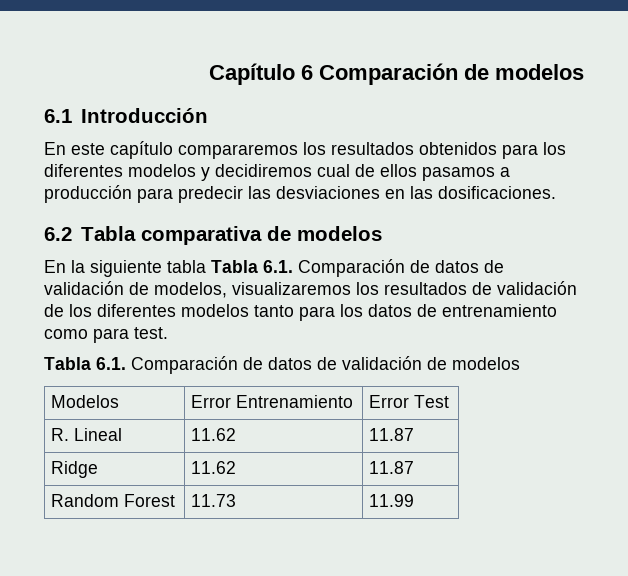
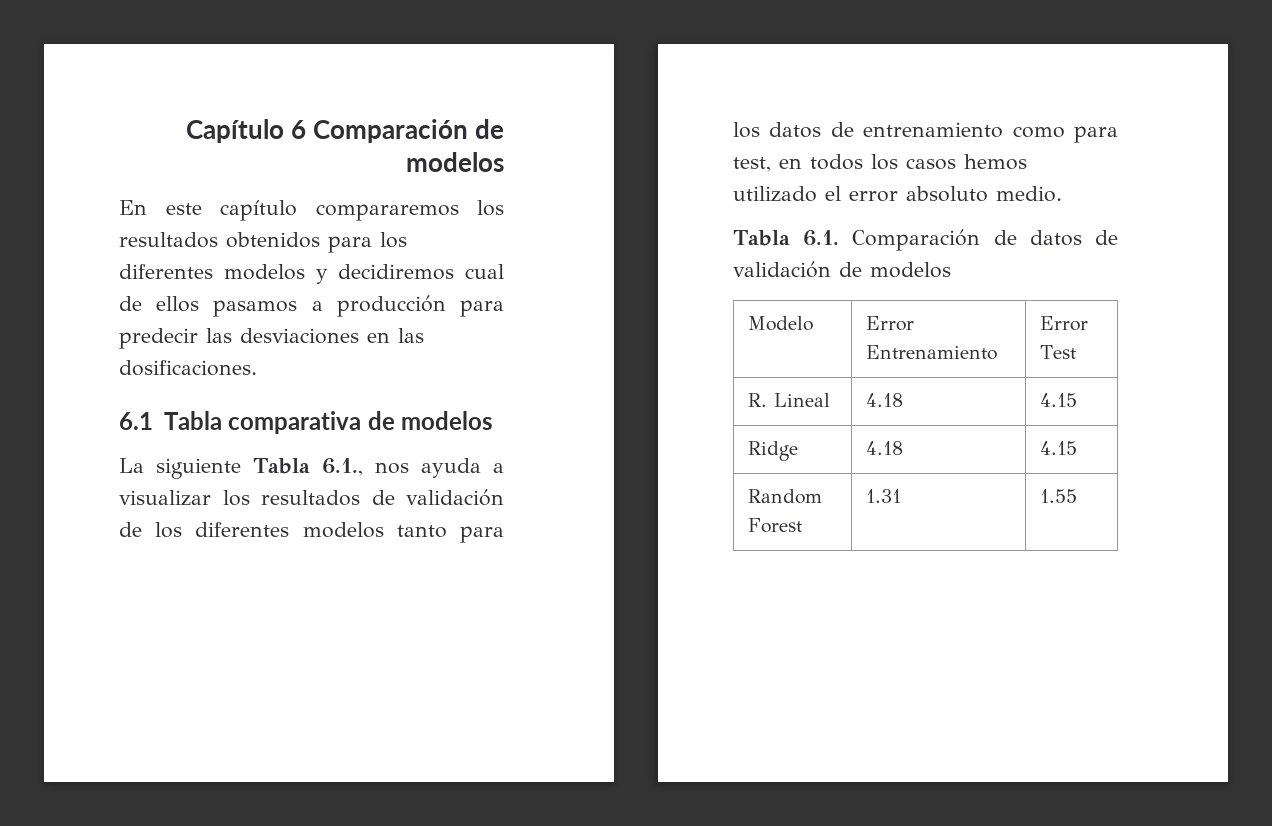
[44,108,208,123] // 6.1 Introducción -> (504, 162) none
[44,227,72,241] 6.2 -> [119,412,153,430] 6.1
[44,259,504,277] [44,281,351,298] En la siguiente tabla Tabla 6.1. Comparación de datos de validación de modelos, visualizaremos -> [119,458,504,479] [119,490,211,506] La siguiente Tabla 6.1., nos ayuda a visualizar
[134,327,168,339] test. -> [733,154,1027,172] [733,186,1062,202] test, en todos los casos hemos utilizado el error absoluto medio.
[51,395,120,408] Modelos -> [748,316,814,331] Modelo
[191,428,237,441] [369,428,415,441] 11.62 | 11.87 -> [866,393,904,407] [1040,393,1078,407] 4.18 | 4.15
[191,461,237,474] [369,461,415,474] 11.62 | 11.87 -> [866,441,904,455] [1040,441,1078,455] 4.18 | 4.15
[191,494,237,507] [369,494,415,507] 11.73 | 11.99 -> [866,489,902,503] [1040,489,1078,503] 1.31 | 1.55

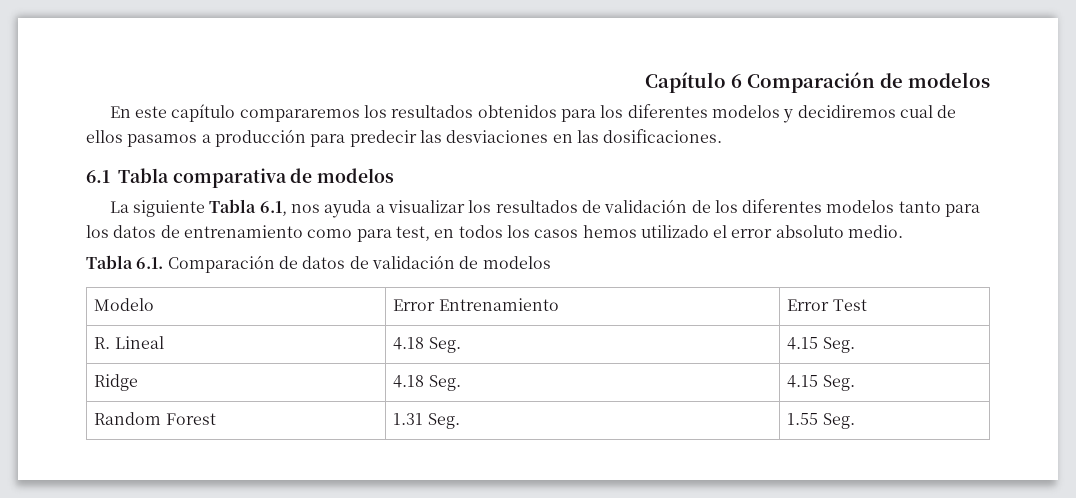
[321,458,363,476] 6.1., -> [259,201,287,216] 6.1,
[1040,393,1078,407] | 4.15 -> [428,337,461,353] [787,337,855,353] Seg. | 4.15 Seg.
[1040,441,1078,455] | 4.15 -> [428,375,461,391] [787,375,855,391] Seg. | 4.15 Seg.
(902, 496) none -> [427,413,460,429] Seg.
(1078, 496) none -> [822,413,855,429] Seg.

